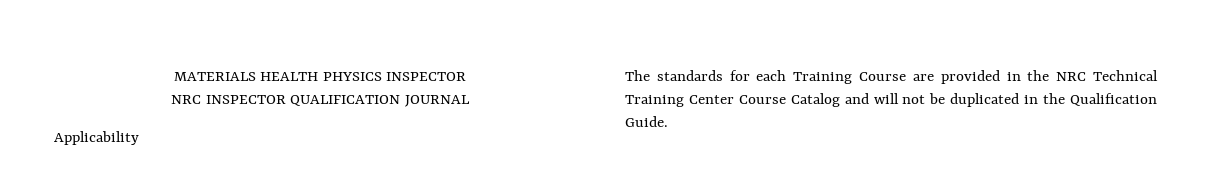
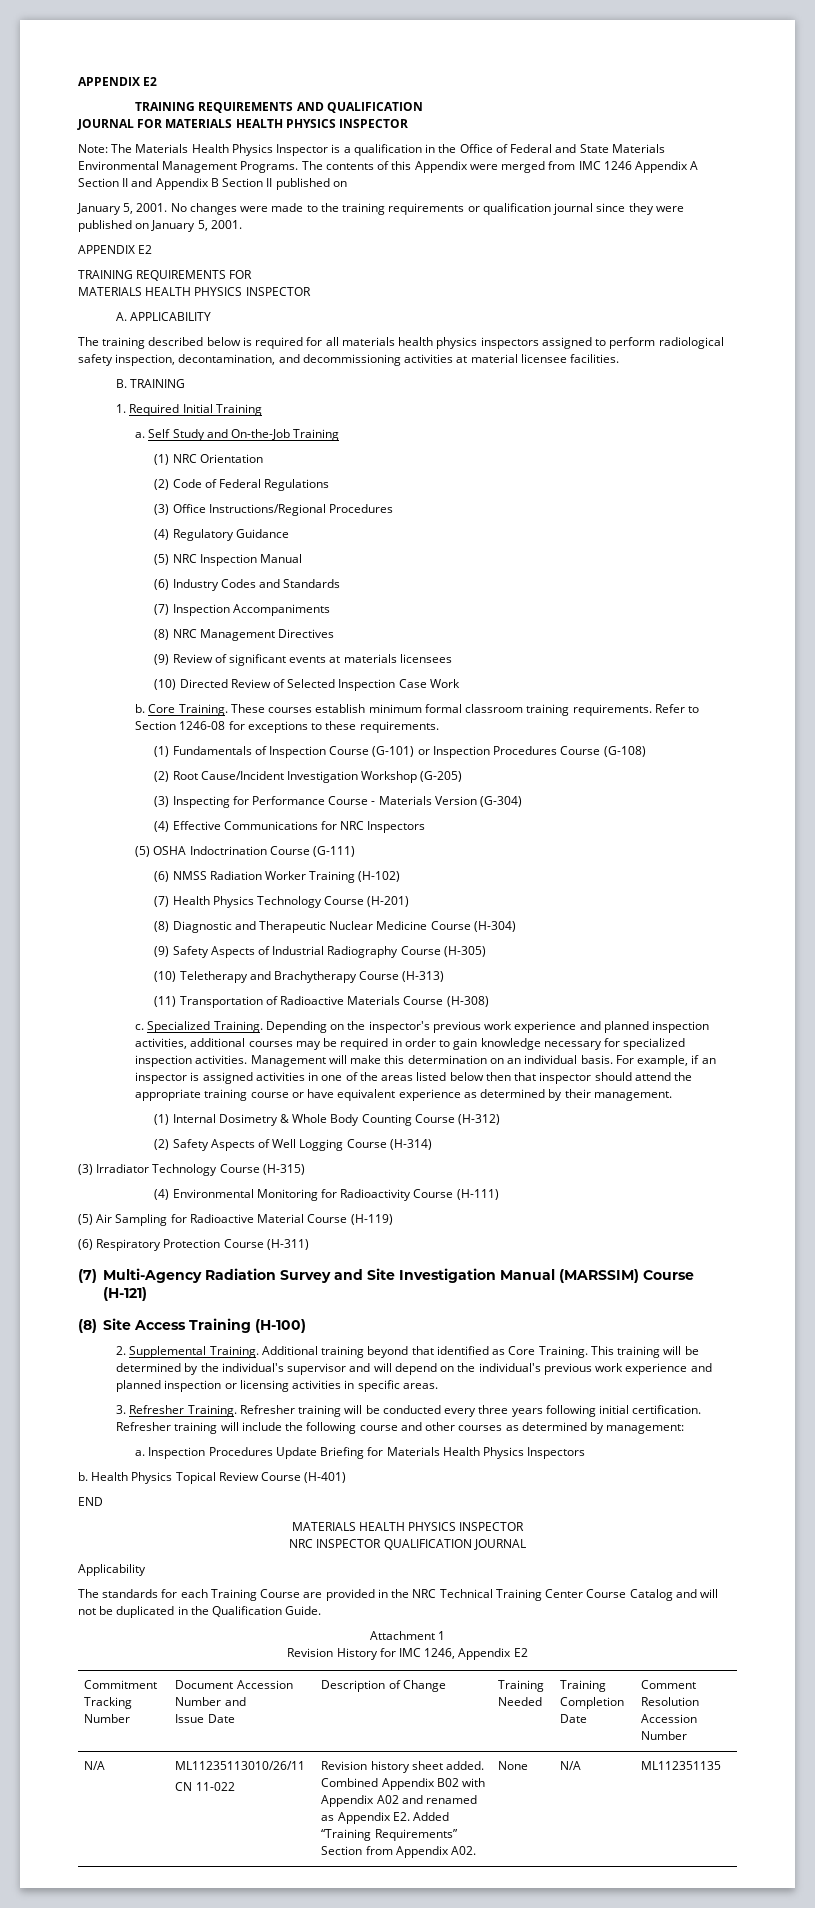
(173, 76) none -> [78,77,158,86] [135,102,423,113] [77,119,409,130] [78,144,665,156] [78,161,699,173] [78,178,347,190] [77,203,684,215] [78,220,242,232] [78,245,153,254] [78,270,253,281] [78,287,311,296] [116,312,212,321] [78,337,724,349] [78,354,620,366] [116,379,186,388] [116,404,262,416] [135,429,340,441] [154,454,263,465] [154,479,330,491] [154,504,393,516] [154,529,289,541] [154,554,302,566] [154,579,341,591] [154,604,330,616] [154,629,334,641] [154,654,452,666] [154,679,460,691] [135,704,700,716] [135,721,439,733] [154,746,646,758] [154,771,463,783] [154,796,523,808] [154,821,426,833] [135,846,356,857] [154,871,401,883] [154,896,410,908] [154,921,516,933] [154,946,486,958] [154,971,445,983] [154,996,489,1008] [135,1021,710,1033] [135,1038,686,1050] [135,1055,716,1067] [135,1072,693,1084] [135,1089,672,1101] [154,1114,501,1126] [154,1139,432,1151] [78,1164,305,1176] [154,1189,499,1201] [78,1214,393,1226] [78,1239,309,1251] [78,1268,694,1283] [103,1287,147,1301] [78,1318,306,1333] [116,1346,699,1358] [116,1363,712,1375] [116,1380,438,1392] [116,1405,702,1417] [116,1422,685,1434] [135,1447,586,1459] [78,1472,347,1484] [78,1497,103,1506] APPENDIX E2 // TRAINING REQUIREMENTS AND QUALIFICATION // JOURNAL FOR MATERIALS HEALTH PHYSICS INSPECTOR // Note: The Materials Health Physics Inspector is a qualification in the Office of Federal and State Materials Environmental Management Programs. The contents of this Appendix were merged from IMC 1246 Appendix A Section II and Appendix B Section II published on // January 5, 2001. No changes were made to the training requirements or qualification journal since they were published on January 5, 2001. // APPENDIX E2 // TRAINING REQUIREMENTS FOR // MATERIALS HEALTH PHYSICS INSPECTOR // A. APPLICABILITY // The training described below is required for all materials health physics inspectors assigned to perform radiological safety inspection, decontamination, and decommissioning activities at material licensee facilities. // B. TRAINING // 1. Required Initial Training // a. Self Study and On-the-Job Training // (1) NRC Orientation // (2) Code of Federal Regulations // (3) Office Instructions/Regional Procedures // (4) Regulatory Guidance // (5) NRC Inspection Manual // (6) Industry Codes and Standards // (7) Inspection Accompaniments // (8) NRC Management Directives // (9) Review of significant events at materials licensees // (10) Directed Review of Selected Inspection Case Work // b. Core Training. These courses establish minimum formal classroom training requirements. Refer to Section 1246-08 for exceptions to these requirements. // (1) Fundamentals of Inspection Course (G-101) or Inspection Procedures Course (G-108) // (2) Root Cause/Incident Investigation Workshop (G-205) // (3) Inspecting for Performance Course - Materials Version (G-304) // (4) Effective Communications for NRC Inspectors // (5) OSHA Indoctrination Course (G-111) // (6) NMSS Radiation Worker Training (H-102) // (7) Health Physics Technology Course (H-201) // (8) Diagnostic and Therapeutic Nuclear Medicine Course (H-304) // (9) Safety Aspects of Industrial Radiography Course (H-305) // (10) Teletherapy and Brachytherapy Course (H-313) // (11) Transportation of Radioactive Materials Course (H-308) // c. Specialized Training. Depending on the inspector's previous work experience and planned inspection activities, additional courses may be required in order to gain knowledge necessary for specialized inspection activities. Management will make this determination on an individual basis. For example, if an inspector is assigned activities in one of the areas listed below then that inspector should attend the appropriate training course or have equivalent experience as determined by their management. // (1) Internal Dosimetry & Whole Body Counting Course (H-312) // (2) Safety Aspects of Well Logging Course (H-314) // (3) Irradiator Technology Course (H-315) // (4) Environmental Monitoring for Radioactivity Course (H-111) // (5) Air Sampling for Radioactive Material Course (H-119) // (6) Respiratory Protection Course (H-311) // (7) Multi-Agency Radiation Survey and Site Investigation Manual (MARSSIM) Course (H-121) // (8) Site Access Training (H-100) // 2. Supplemental Training. Additional training beyond that identified as Core Training. This training will be determined by the individual's supervisor and will depend on the individual's previous work experience and planned inspection or licensing activities in specific areas. // 3. Refresher Training. Refresher training will be conducted every three years following initial certification. Refresher training will include the following course and other courses as determined by management: // a. Inspection Procedures Update Briefing for Materials Health Physics Inspectors // b. Health Physics Topical Review Course (H-401) // END //
(668, 121) none -> [369,1631,446,1640] [287,1648,528,1660] [84,1680,158,1689] [84,1697,133,1709] [84,1714,131,1723] [175,1680,293,1689] [175,1697,246,1706] [175,1714,235,1723] [321,1680,446,1692] [498,1680,545,1692] [498,1697,543,1706] [560,1680,607,1692] [560,1697,625,1709] [560,1714,588,1723] [641,1680,697,1689] [641,1697,700,1706] [641,1714,698,1723] [641,1731,688,1740] [84,1761,106,1770] [175,1761,306,1770] [175,1782,235,1791] [321,1761,485,1773] [321,1778,486,1790] [321,1795,478,1807] [321,1812,450,1824] [321,1829,458,1841] [321,1846,477,1858] [498,1761,529,1770] [560,1761,582,1770] [641,1761,722,1770] // Attachment 1 // Revision History for IMC 1246, Appendix E2 // Commitment Tracking Number | Document Accession Number and // Issue Date | Description of Change | Training Needed | Training Completion Date | Comment Resolution Accession Number // N/A | ML11235113010/26/11 // CN 11-022 | Revision history sheet added. Combined Appendix B02 with Appendix A02 and renamed as Appendix E2. Added “Training Requirements” Section from Appendix A02. | None | N/A | ML112351135

